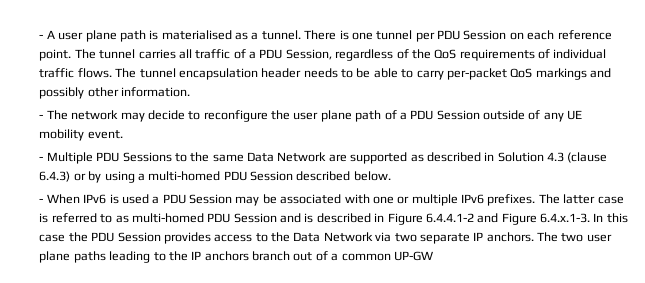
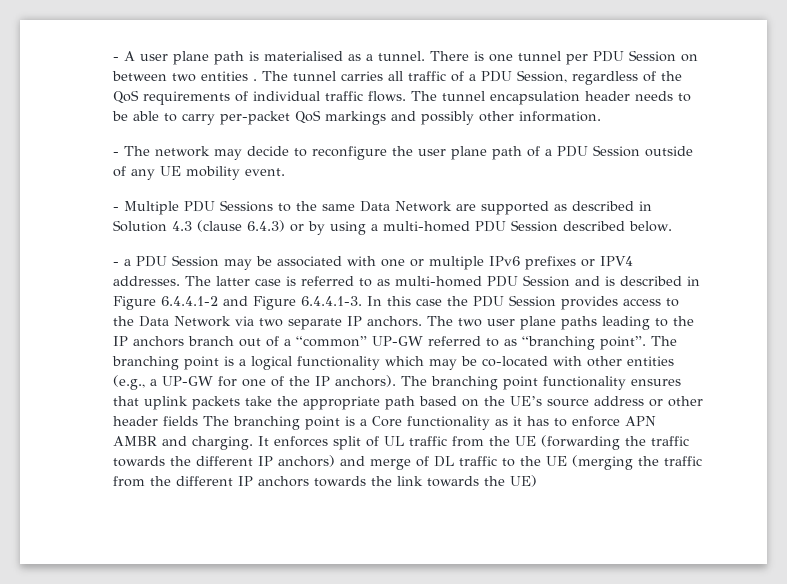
[527,30,612,40] [39,49,72,61] each reference point. -> [111,71,257,82] between two entities .
[46,194,149,204] When IPv6 is used -> (119, 264) none
[487,194,536,206] prefixes. -> [524,256,633,270] [112,276,180,286] prefixes or IPV4 addresses.
[540,213,591,223] 6.4.x.1-3. -> [300,296,362,306] 6.4.4.1-3.
[341,251,433,261] common UP-GW -> [295,336,677,350] [111,356,674,370] [112,375,681,390] [112,396,703,410] [112,416,656,430] [112,435,689,450] [112,455,702,470] [112,475,537,487] “common” UP-GW referred to as “branching point”. The branching point is a logical functionality which may be co-located with other entities (e.g., a UP-GW for one of the IP anchors). The branching point functionality ensures that uplink packets take the appropriate path based on the UE’s source address or other header fields The branching point is a Core functionality as it has to enforce APN AMBR and charging. It enforces split of UL traffic from the UE (forwarding the traffic towards the different IP anchors) and merge of DL traffic to the UE (merging the traffic from the different IP anchors towards the link towards the UE)

